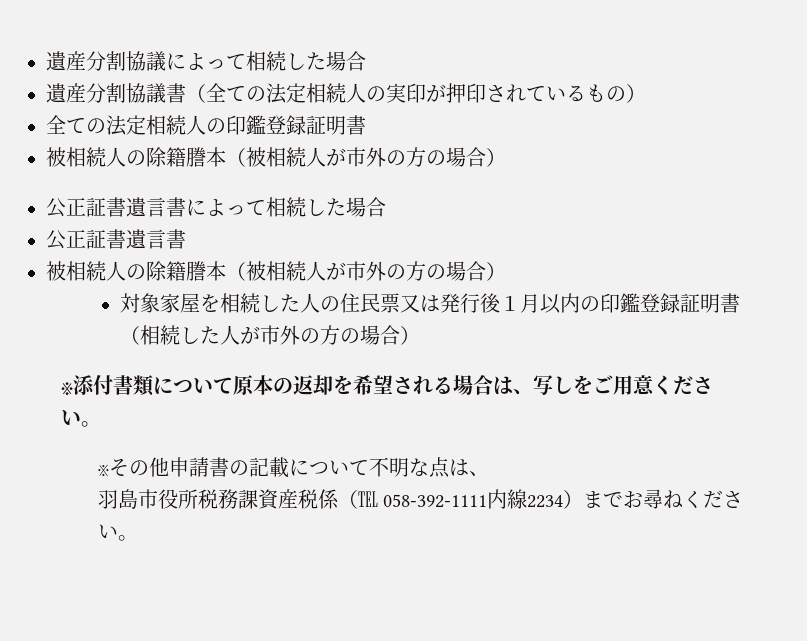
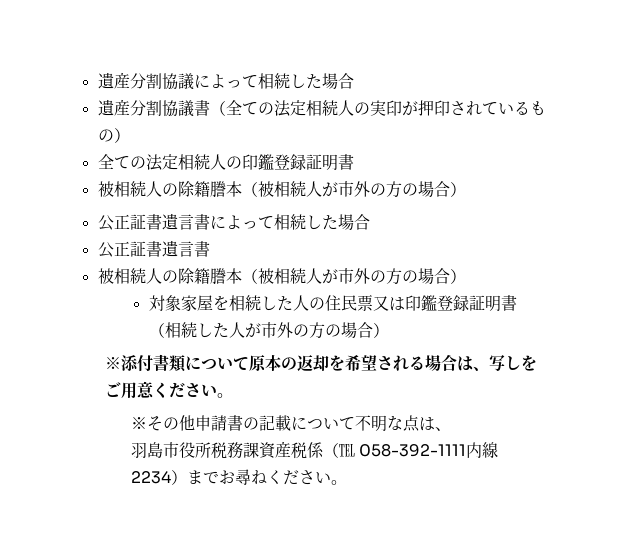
[439,293,600,314] 発行後１月以内の -> (405, 304) none

